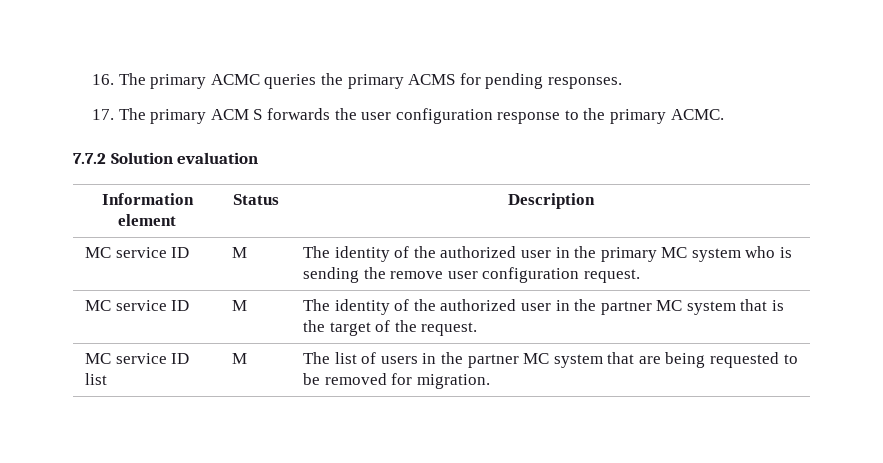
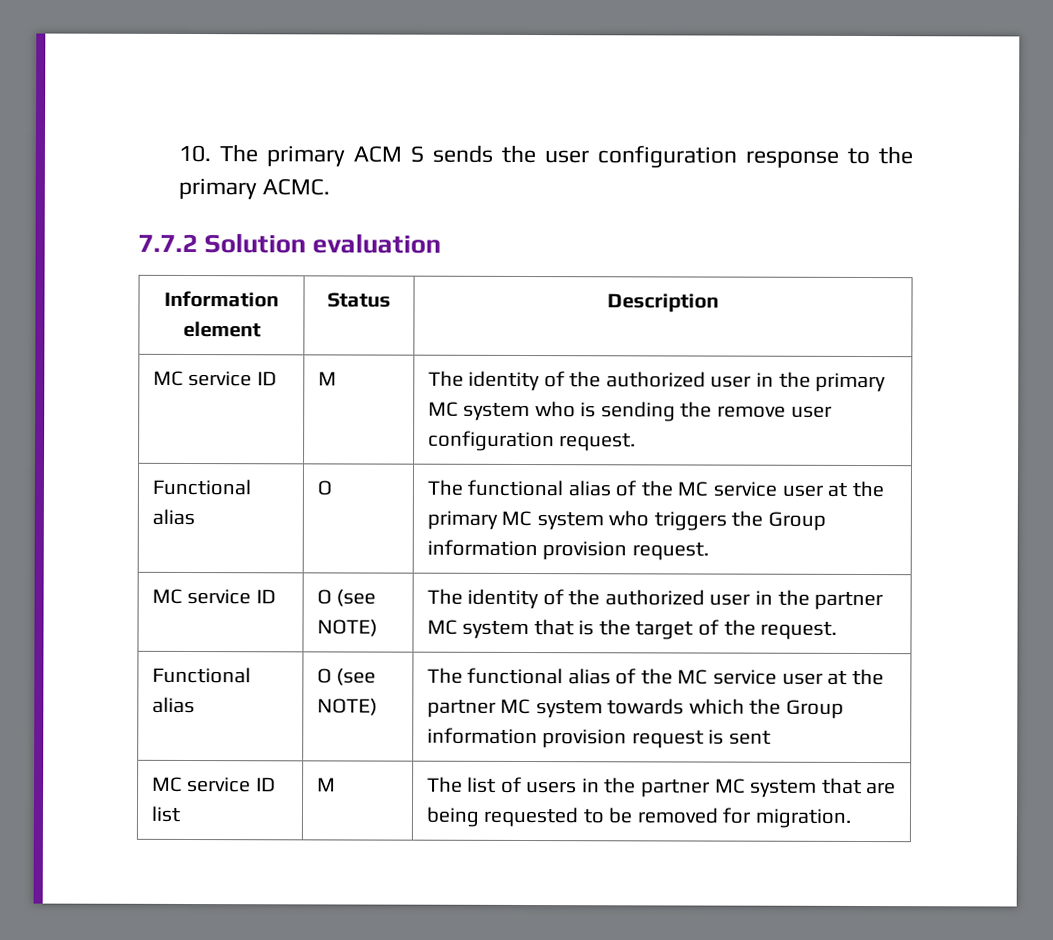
[91,73,622,89] [91,109,114,120] 16. The primary ACMC queries the primary ACMS for pending responses. // 17. -> [178,144,212,163] 10.
[266,108,330,120] forwards -> [432,144,494,163] sends
[84,300,190,311] [231,300,247,311] // MC service ID | M -> [151,478,251,496] [151,508,195,526] [316,480,332,496] [426,479,884,498] [426,510,827,531] [426,539,709,561] [151,588,276,605] [316,589,377,607] [316,619,378,637] // Functional alias | O | The functional alias of the MC service user at the primary MC system who triggers the Group information provision request. // MC service ID | O (see NOTE)
(478, 329) none -> [151,666,251,684] [151,696,195,714] [316,668,377,686] [316,698,378,716] [426,667,884,686] [426,698,845,719] [426,727,771,749] // Functional alias | O (see NOTE) | The functional alias of the MC service user at the partner MC system towards which the Group information provision request is sent

